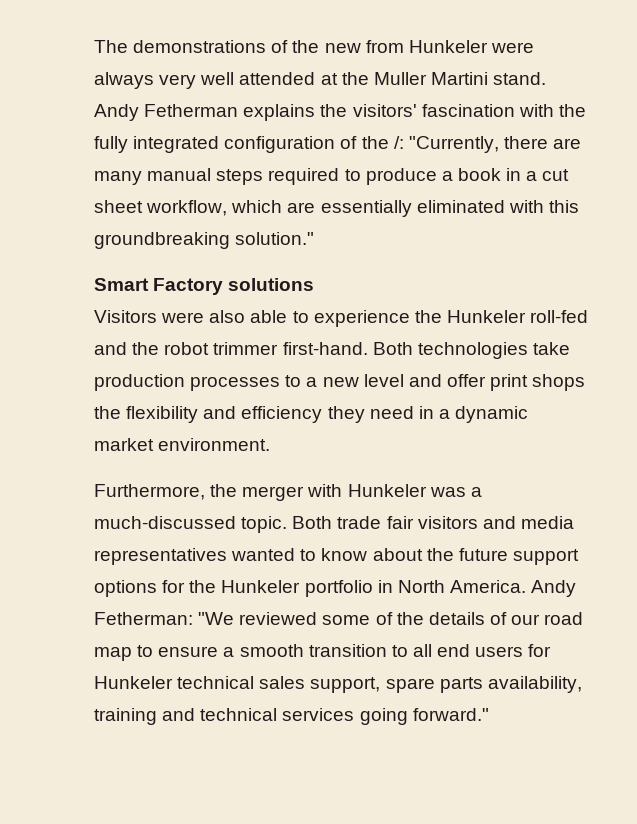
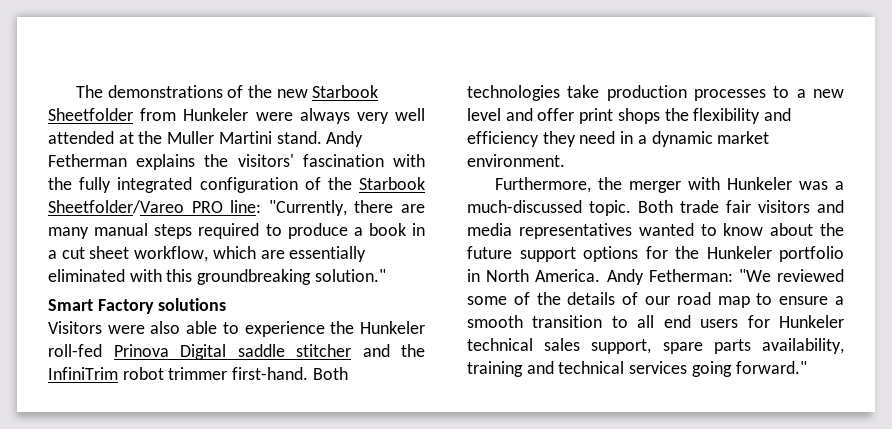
(361, 48) none -> [312,85,379,98] [48,108,133,121] Starbook Sheetfolder
[393,136,404,149] /: -> [359,177,426,190] [48,200,262,214] Starbook Sheetfolder/Vareo PRO line:
(589, 316) none -> [113,344,351,360] Prinova Digital saddle stitcher
(160, 348) none -> [48,367,118,380] InfiniTrim

